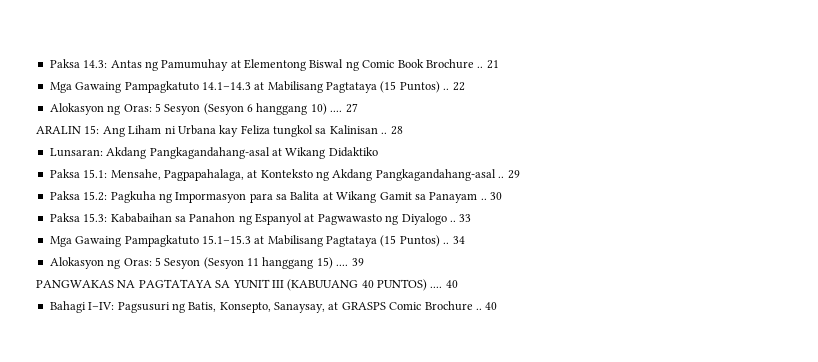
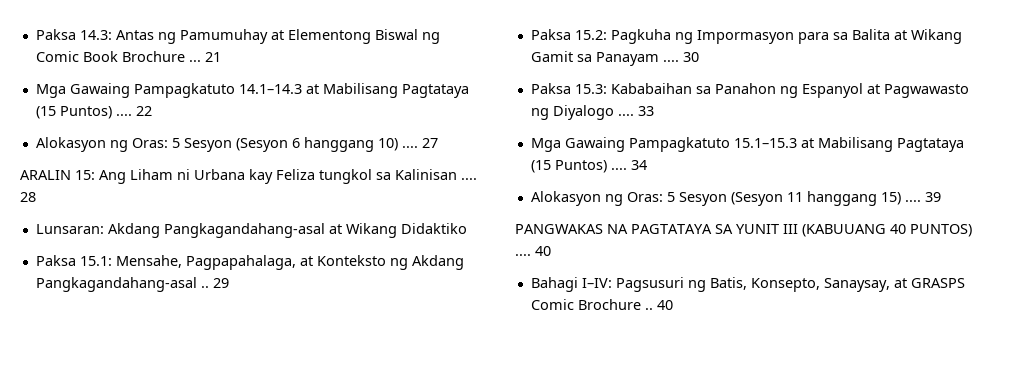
[477,66,484,68] .. -> [188,60,201,62] ...
[443,88,450,90] .. -> [115,114,132,116] ....
[381,132,388,134] .. -> [461,178,477,180] ....
[480,198,487,200] .. -> [662,60,679,62] ....
[449,220,456,222] .. -> [617,114,634,116] ....
[443,242,450,244] .. -> [610,168,627,170] ....

